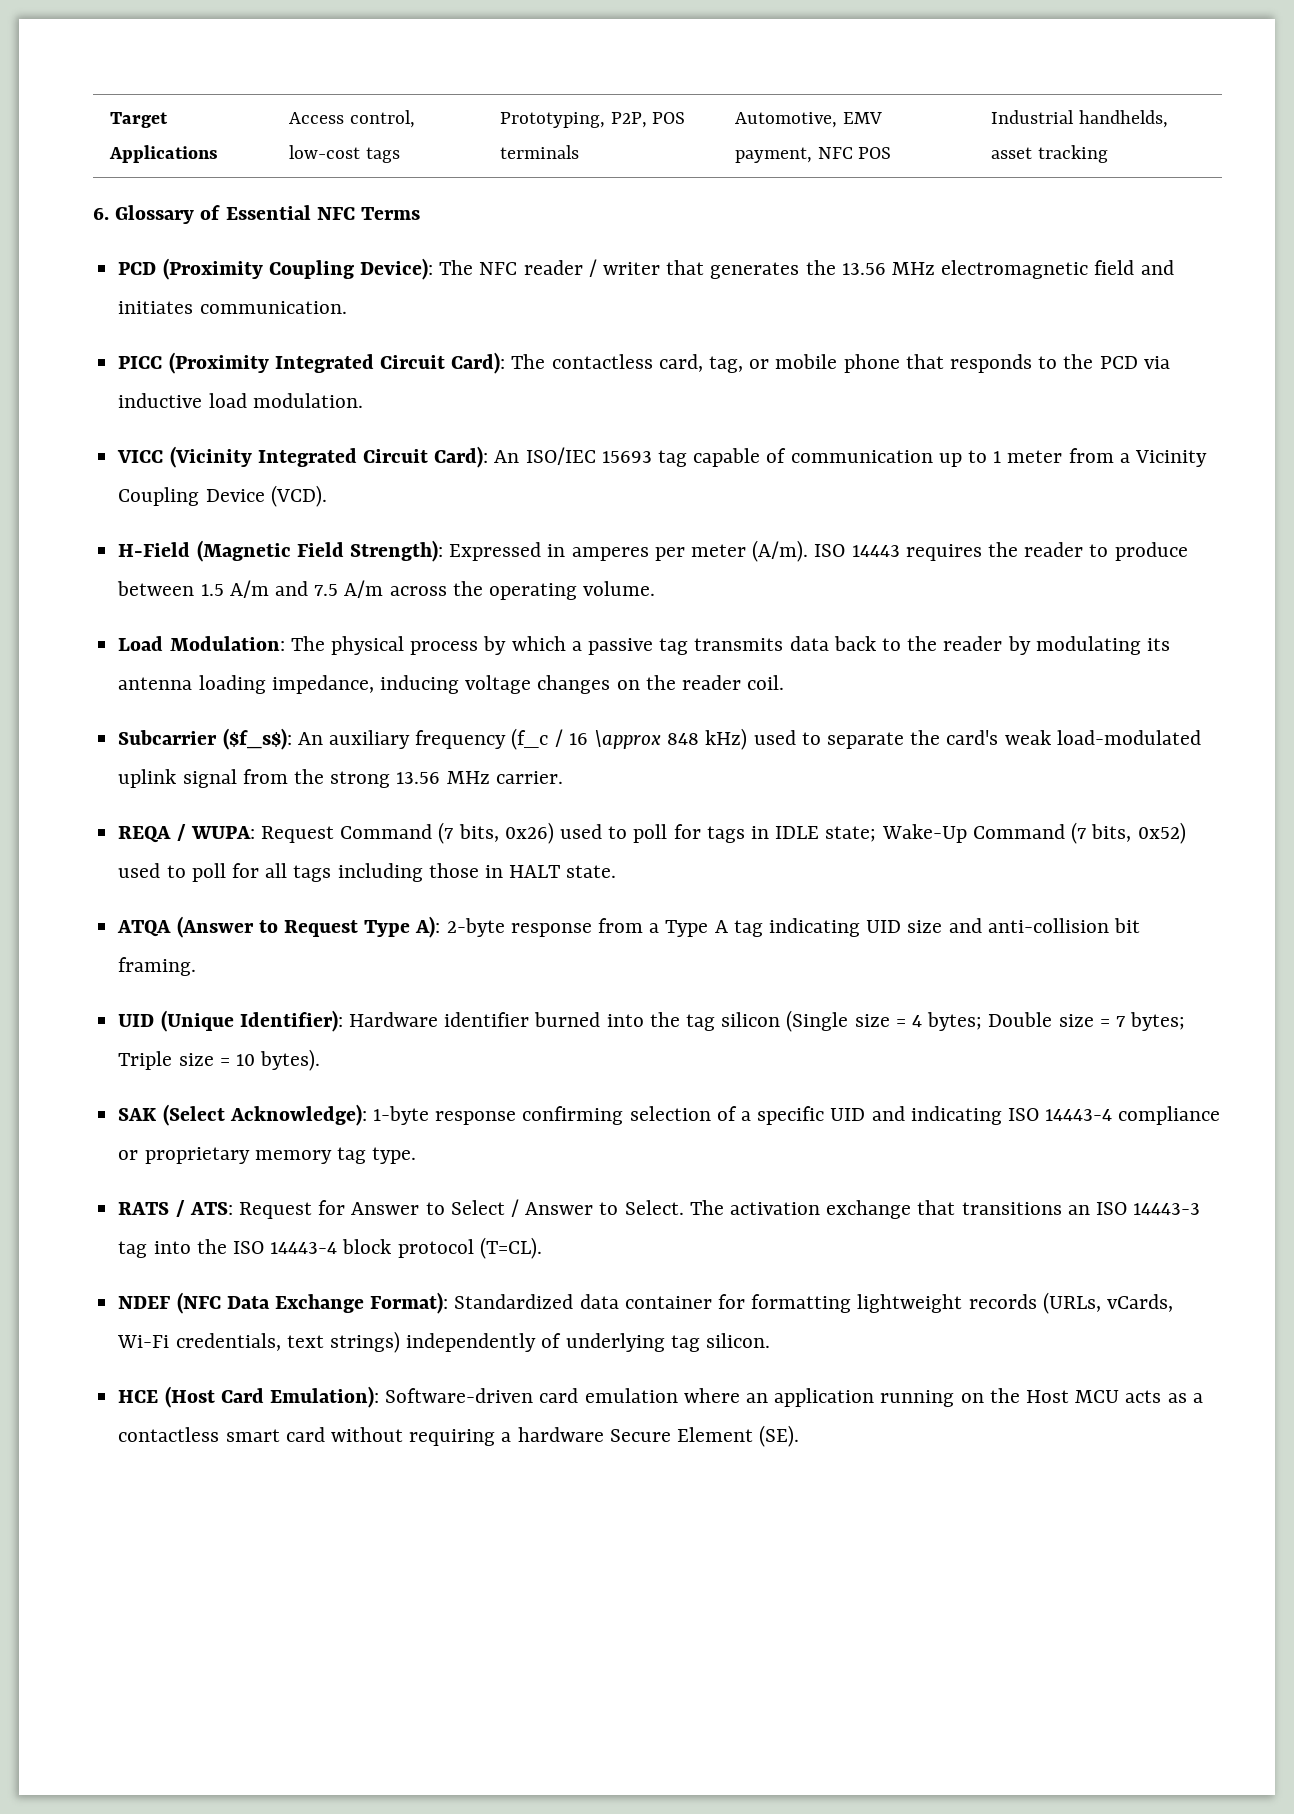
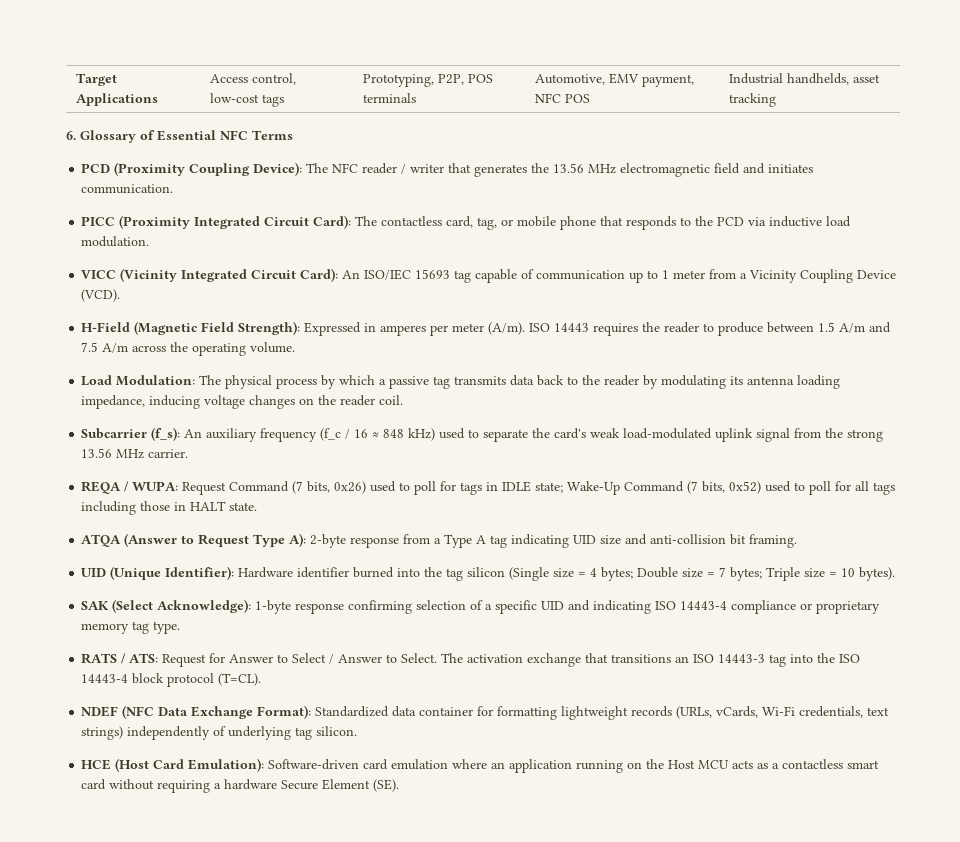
[222,728,292,750] ($f_s$): -> [151,427,181,441] (f_s):
[593,730,661,749] \approx -> [372,432,380,438] ≈

